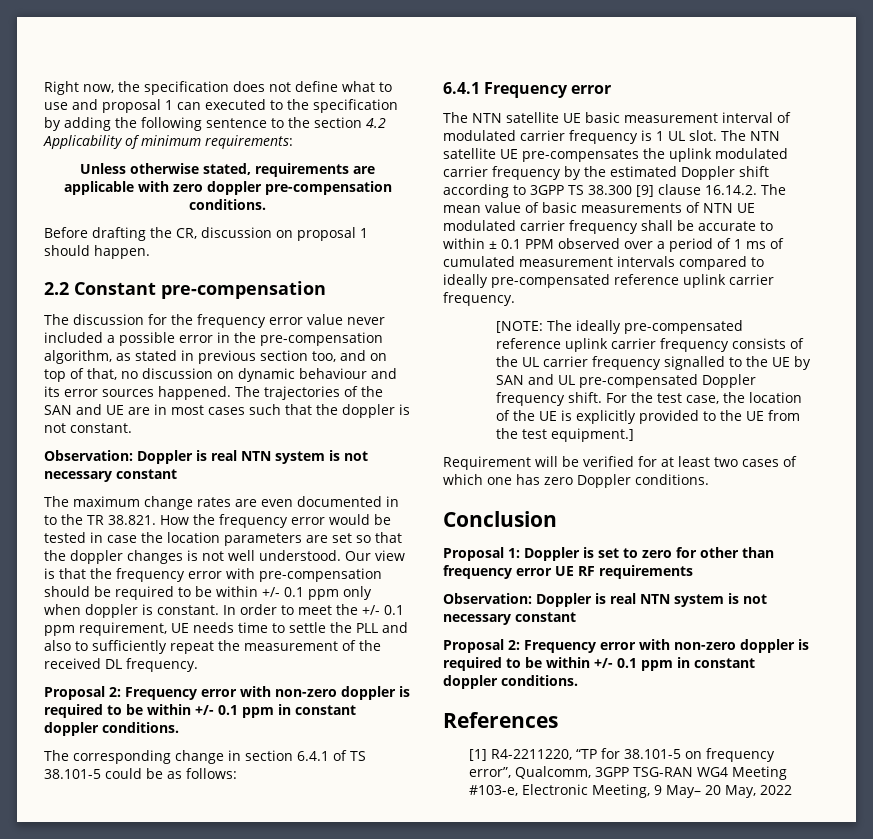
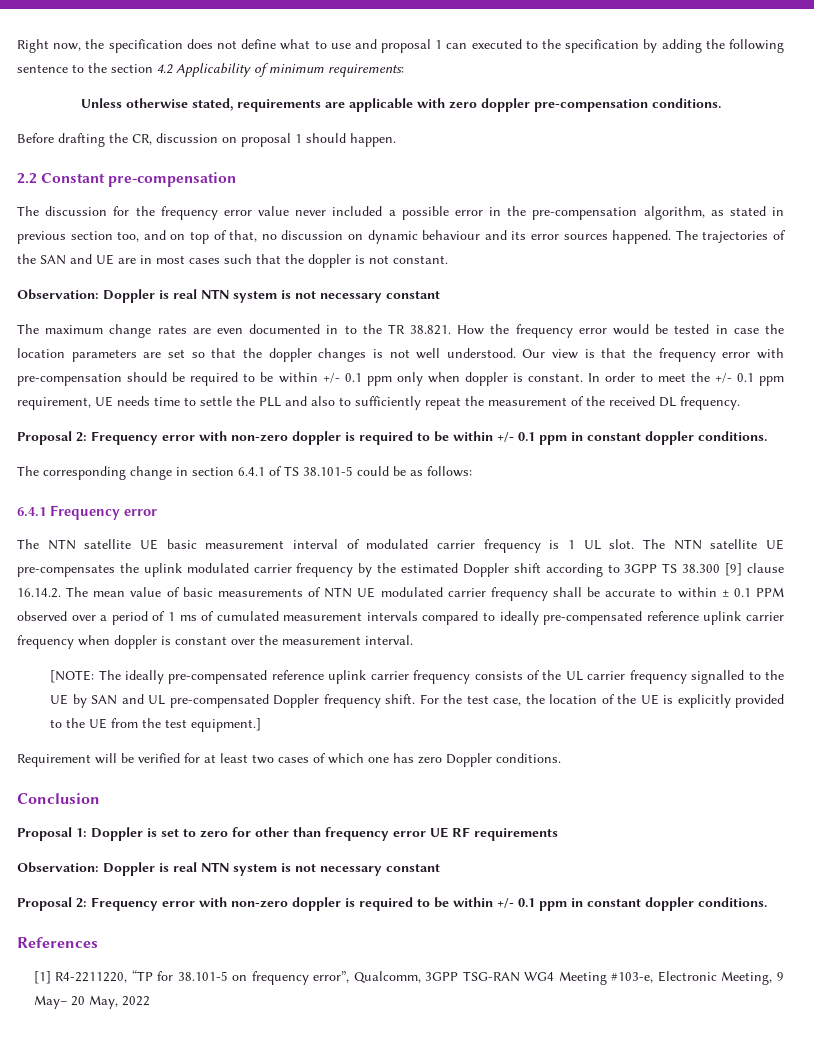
[443,292,515,306] frequency. -> [17,635,413,649] frequency when doppler is constant over the measurement interval.

